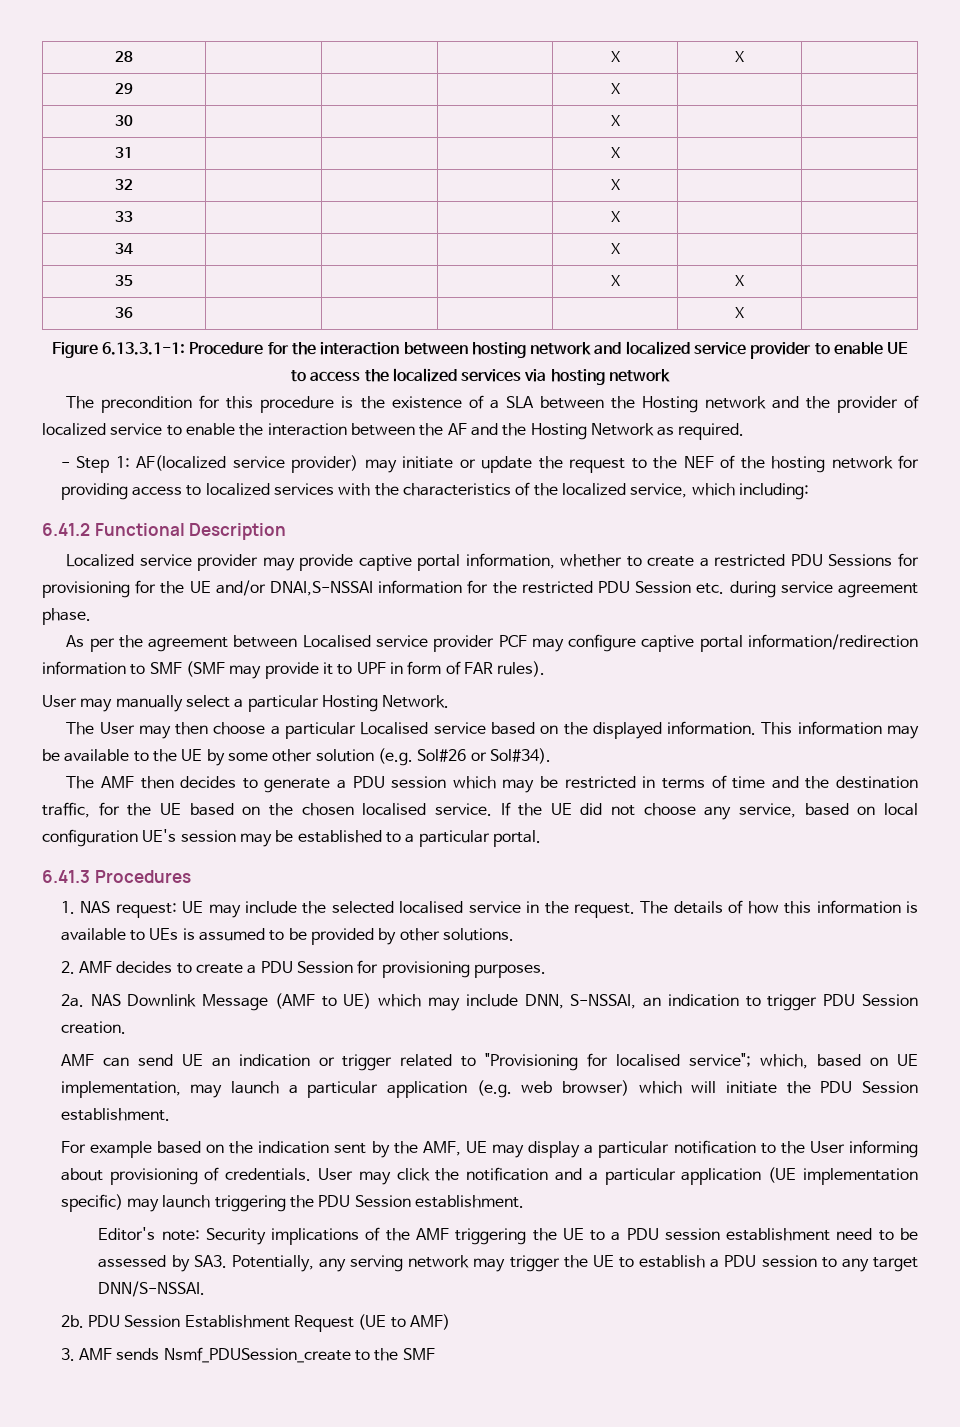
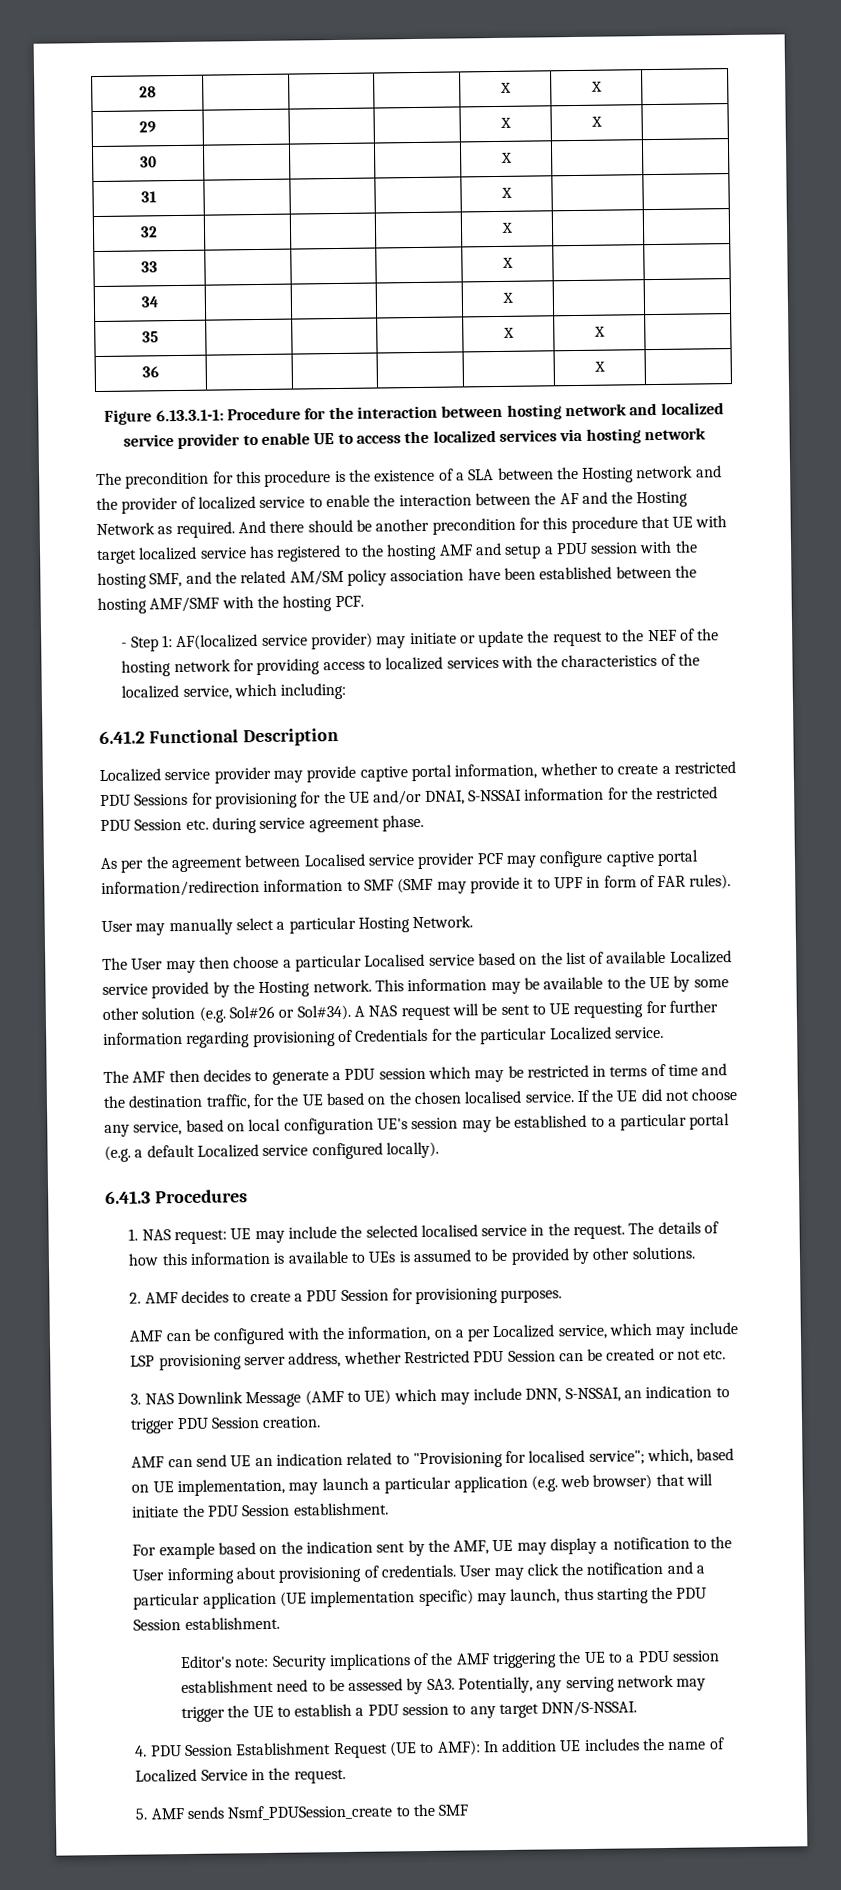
(620, 88) none -> [590,116,602,127] X
(745, 431) none -> [237,515,728,535] [97,540,698,565] [97,565,697,590] [97,595,364,615] And there should be another precondition for this procedure that UE with target localized service has registered to the hosting AMF and setup a PDU session with the hosting SMF, and the related AM/SM policy association have been established between the hosting AMF/SMF with the hosting PCF.
[270,581,373,596] DNAI,S-NSSAI -> [424,789,522,805] DNAI, S-NSSAI
[592,721,757,739] displayed information. -> [565,950,732,965] [102,979,372,999] list of available Localized service provided by the Hosting network.
(551, 756) none -> [353,1000,719,1021] [103,1026,664,1048] A NAS request will be sent to UE requesting for further information regarding provisioning of Credentials for the particular Localized service.
[492,830,541,847] portal. -> [689,1113,731,1130] [104,1141,439,1162] portal (e.g. a default Localized service configured locally).
[60,994,84,1007] 2a. -> [129,1322,738,1345] [130,1348,727,1371] [130,1393,142,1405] AMF can be configured with the information, on a per Localized service, which may include LSP provisioning server address, whether Restricted PDU Session can be created or not etc. // 3.
[318,1054,393,1071] or trigger -> (343, 1459) none
[638,1081,682,1094] which -> [655,1473,685,1487] that
[598,1141,670,1158] particular -> (610, 1545) none
[162,1195,286,1212] launch triggering -> [510,1587,649,1604] launch, thus starting
[60,1315,84,1328] 2b. -> [135,1745,148,1757] 4.
[410,1314,451,1330] [60,1348,75,1361] AMF) // 3. -> [437,1737,725,1756] [135,1767,346,1784] [135,1808,148,1820] AMF): In addition UE includes the name of Localized Service in the request. // 5.

